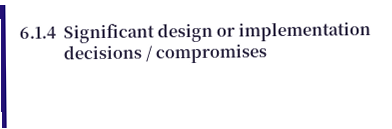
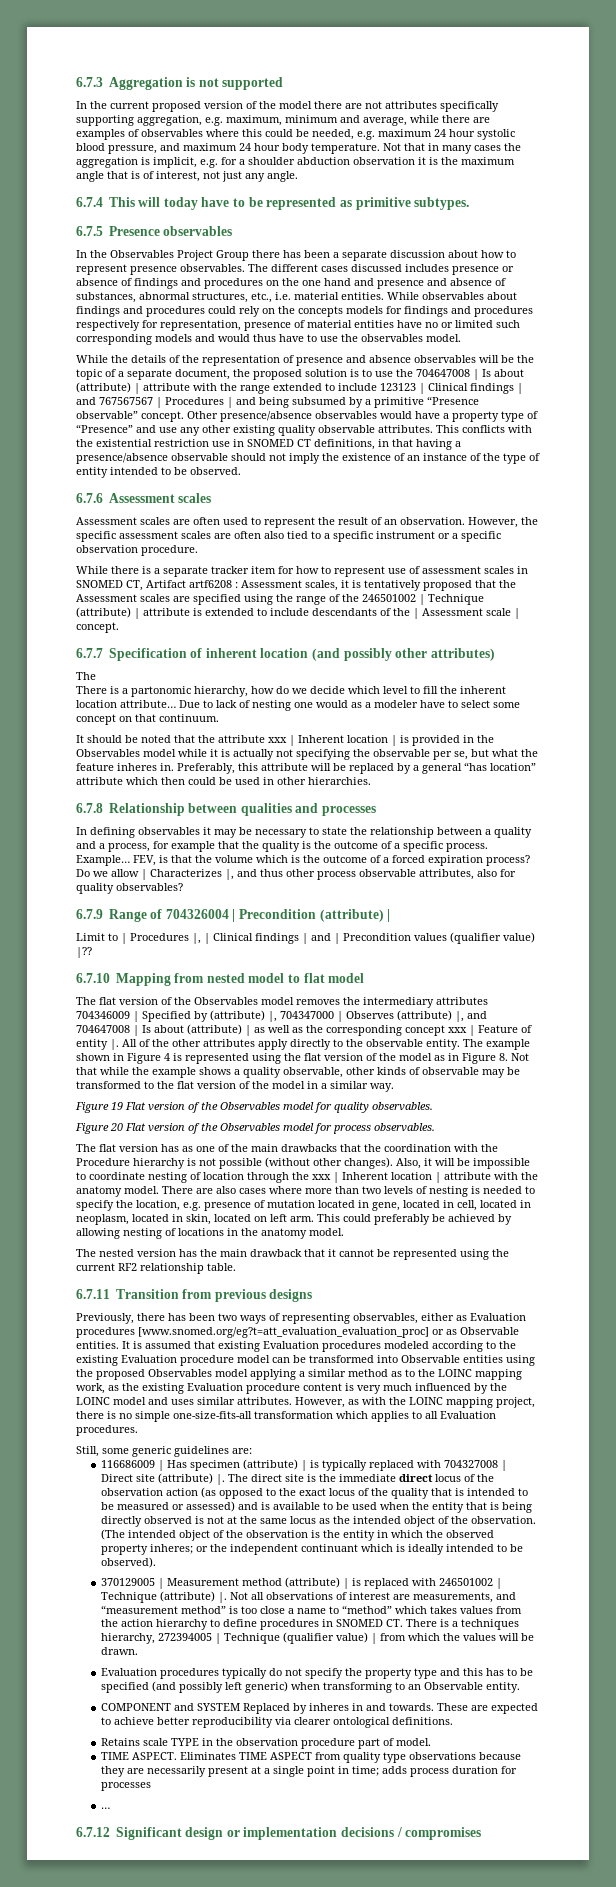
[19,26,57,39] 6.1.4 -> [76,77,284,90] [76,101,499,112] [76,115,490,126] [76,129,515,140] [76,143,521,154] [76,157,515,168] [76,171,298,182] [76,197,470,210] [76,226,233,236] [76,250,516,261] [76,264,514,275] [76,278,506,289] [76,292,517,303] [76,306,533,317] [76,320,520,331] [76,334,461,345] [76,355,534,366] [76,369,524,380] [76,382,523,394] [76,396,479,408] [76,411,538,422] [76,424,532,436] [76,439,461,450] [76,453,540,464] [76,467,241,478] [76,493,212,503] [76,517,538,528] [76,531,501,542] [76,545,198,556] [76,566,528,577] [76,580,516,591] [76,594,484,605] [76,607,520,619] [76,622,119,633] [76,648,496,661] [76,672,96,680] [76,686,506,697] [76,700,520,711] [76,714,219,725] [76,735,494,746] [76,749,538,760] [76,762,536,774] [76,777,371,785] [76,803,377,816] [76,827,532,838] [76,841,488,852] [76,855,530,866] [76,869,516,880] [76,883,183,894] [76,909,391,922] [76,932,535,944] [76,947,92,958] [76,973,365,986] [76,997,488,1008] [76,1010,487,1022] [76,1024,532,1036] [76,1039,530,1050] [76,1053,529,1064] [76,1067,520,1078] [76,1081,394,1092] [75,1102,433,1113] [75,1123,435,1134] [76,1144,498,1152] [76,1157,530,1169] [76,1172,538,1183] [76,1186,535,1197] [76,1200,531,1211] [76,1214,512,1225] [76,1228,344,1239] [76,1249,509,1260] [76,1263,236,1274] [76,1289,313,1302] [76,1313,526,1324] [76,1327,519,1338] [76,1341,516,1352] [76,1355,535,1366] [76,1369,522,1380] [76,1383,507,1394] [76,1397,535,1408] [76,1411,496,1422] [76,1425,138,1436] [76,1446,252,1457] [100,1459,507,1471] [100,1473,494,1485] [100,1487,528,1499] [100,1501,532,1513] [100,1516,536,1527] [100,1529,494,1541] [100,1544,523,1555] [100,1557,156,1568] [100,1577,502,1589] [100,1591,516,1603] [100,1605,522,1614] [100,1619,519,1630] [100,1632,534,1644] [100,1647,138,1655] [100,1668,533,1679] [100,1681,520,1693] [100,1703,538,1714] [100,1717,453,1728] [100,1738,431,1749] [100,1752,521,1763] [100,1766,517,1777] [100,1782,151,1791] [100,1807,110,1809] [76,1827,110,1837] 6.7.3 Aggregation is not supported // In the current proposed version of the model there are not attributes specifically supporting aggregation, e.g. maximum, minimum and average, while there are examples of observables where this could be needed, e.g. maximum 24 hour systolic blood pressure, and maximum 24 hour body temperature. Not that in many cases the aggregation is implicit, e.g. for a shoulder abduction observation it is the maximum angle that is of interest, not just any angle. // 6.7.4 This will today have to be represented as primitive subtypes. // 6.7.5 Presence observables // In the Observables Project Group there has been a separate discussion about how to represent presence observables. The different cases discussed includes presence or absence of findings and procedures on the one hand and presence and absence of substances, abnormal structures, etc., i.e. material entities. While observables about findings and procedures could rely on the concepts models for findings and procedures respectively for representation, presence of material entities have no or limited such corresponding models and would thus have to use the observables model. // While the details of the representation of presence and absence observables will be the topic of a separate document, the proposed solution is to use the 704647008 | Is about (attribute) | attribute with the range extended to include 123123 | Clinical findings | and 767567567 | Procedures | and being subsumed by a primitive “Presence observable” concept. Other presence/absence observables would have a property type of “Presence” and use any other existing quality observable attributes. This conflicts with the existential restriction use in SNOMED CT definitions, in that having a presence/absence observable should not imply the existence of an instance of the type of entity intended to be observed. // 6.7.6 Assessment scales // Assessment scales are often used to represent the result of an observation. However, the specific assessment scales are often also tied to a specific instrument or a specific observation procedure. // While there is a separate tracker item for how to represent use of assessment scales in SNOMED CT, Artifact artf6208 : Assessment scales, it is tentatively proposed that the Assessment scales are specified using the range of the 246501002 | Technique (attribute) | attribute is extended to include descendants of the | Assessment scale | concept. // 6.7.7 Specification of inherent location (and possibly other attributes) // The // There is a partonomic hierarchy, how do we decide which level to fill the inherent location attribute… Due to lack of nesting one would as a modeler have to select some concept on that continuum. // It should be noted that the attribute xxx | Inherent location | is provided in the Observables model while it is actually not specifying the observable per se, but what the feature inheres in. Preferably, this attribute will be replaced by a general “has location” attribute which then could be used in other hierarchies. // 6.7.8 Relationship between qualities and processes // In defining observables it may be necessary to state the relationship between a quality and a process, for example that the quality is the outcome of a specific process. Example… FEV, is that the volume which is the outcome of a forced expiration process? Do we allow | Characterizes |, and thus other process observable attributes, also for quality observables? // 6.7.9 Range of 704326004 | Precondition (attribute) | // Limit to | Procedures |, | Clinical findings | and | Precondition values (qualifier value) |?? // 6.7.10 Mapping from nested model to flat model // The flat version of the Observables model removes the intermediary attributes 704346009 | Specified by (attribute) |, 704347000 | Observes (attribute) |, and 704647008 | Is about (attribute) | as well as the corresponding concept xxx | Feature of entity |. All of the other attributes apply directly to the observable entity. The example shown in Figure 4 is represented using the flat version of the model as in Figure 8. Not that while the example shows a quality observable, other kinds of observable may be transformed to the flat version of the model in a similar way. // Figure 19 Flat version of the Observables model for quality observables. // Figure 20 Flat version of the Observables model for process observables. // The flat version has as one of the main drawbacks that the coordination with the Procedure hierarchy is not possible (without other changes). Also, it will be impossible to coordinate nesting of location through the xxx | Inherent location | attribute with the anatomy model. There are also cases where more than two levels of nesting is needed to specify the location, e.g. presence of mutation located in gene, located in cell, located in neoplasm, located in skin, located on left arm. This could preferably be achieved by allowing nesting of locations in the anatomy model. // The nested version has the main drawback that it cannot be represented using the current RF2 relationship table. // 6.7.11 Transition from previous designs // Previously, there has been two ways of representing observables, either as Evaluation procedures [www.snomed.org/eg?t=att_evaluation_evaluation_proc] or as Observable entities. It is assumed that existing Evaluation procedures modeled according to the existing Evaluation procedure model can be transformed into Observable entities using the proposed Observables model applying a similar method as to the LOINC mapping work, as the existing Evaluation procedure content is very much influenced by the LOINC model and uses similar attributes. However, as with the LOINC mapping project, there is no simple one-size-fits-all transformation which applies to all Evaluation procedures. // Still, some generic guidelines are: // 116686009 | Has specimen (attribute) | is typically replaced with 704327008 | Direct site (attribute) |. The direct site is the immediate direct locus of the observation action (as opposed to the exact locus of the quality that is intended to be measured or assessed) and is available to be used when the entity that is being directly observed is not at the same locus as the intended object of the observation. (The intended object of the observation is the entity in which the observed property inheres; or the independent continuant which is ideally intended to be observed). // 370129005 | Measurement method (attribute) | is replaced with 246501002 | Technique (attribute) |. Not all observations of interest are measurements, and “measurement method” is too close a name to “method” which takes values from the action hierarchy to define procedures in SNOMED CT. There is a techniques hierarchy, 272394005 | Technique (qualifier value) | from which the values will be drawn. // Evaluation procedures typically do not specify the property type and this has to be specified (and possibly left generic) when transforming to an Observable entity. // COMPONENT and SYSTEM Replaced by inheres in and towards. These are expected to achieve better reproducibility via clearer ontological definitions. // Retains scale TYPE in the observation procedure part of model. // TIME ASPECT. Eliminates TIME ASPECT from quality type observations because they are necessarily present at a single point in time; adds process duration for processes // … // 6.7.12

